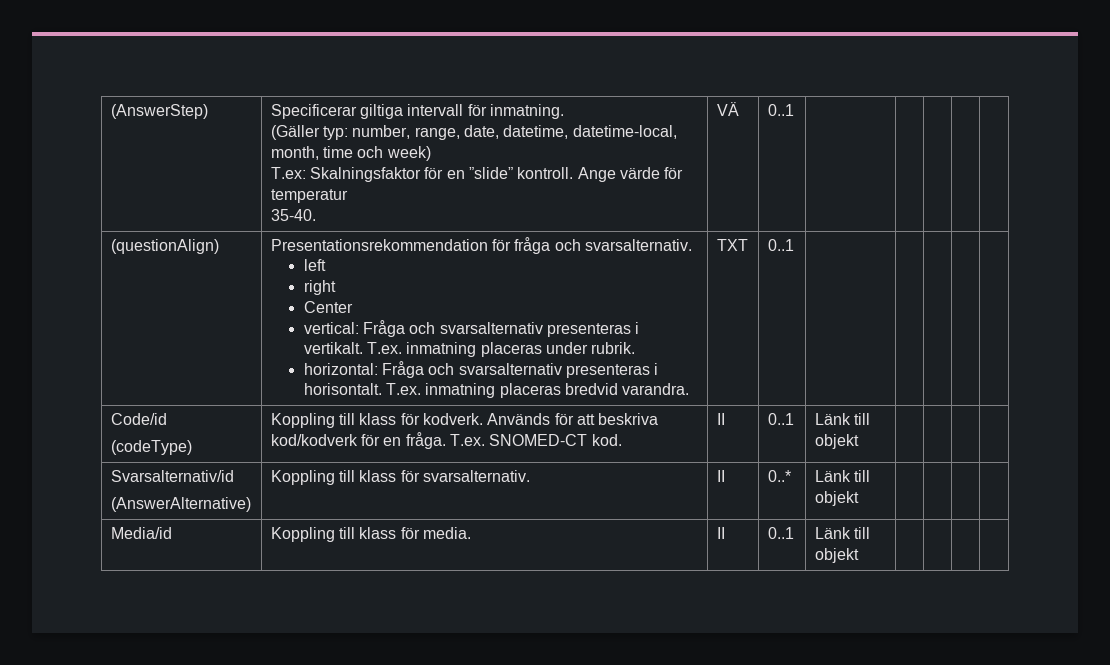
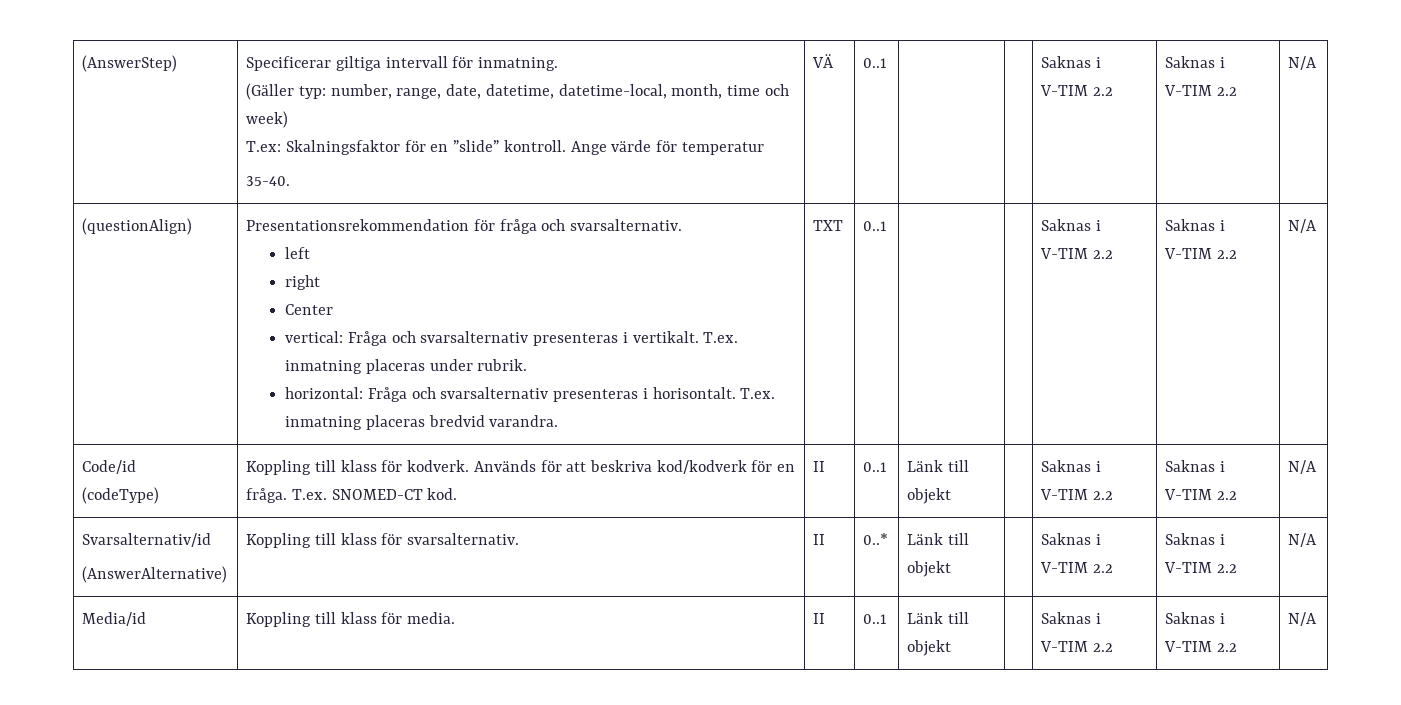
(794, 110) | | -> [1041,56,1101,68] [1040,85,1113,96] [1165,56,1225,68] [1164,85,1237,96] [1288,56,1318,70] Saknas i V-TIM 2.2 | Saknas i V-TIM 2.2 | N/A
(794, 245) | | -> [1041,219,1101,231] [1040,248,1113,259] [1165,219,1225,231] [1164,248,1237,259] [1288,219,1318,233] Saknas i V-TIM 2.2 | Saknas i V-TIM 2.2 | N/A
(859, 441) | | -> [1041,460,1101,472] [1040,489,1113,500] [1165,460,1225,472] [1164,489,1237,500] [1288,460,1318,474] Saknas i V-TIM 2.2 | Saknas i V-TIM 2.2 | N/A
(859, 498) | | -> [1041,533,1101,545] [1040,562,1113,573] [1165,533,1225,545] [1164,562,1237,573] [1288,533,1318,547] Saknas i V-TIM 2.2 | Saknas i V-TIM 2.2 | N/A
(859, 555) | | -> [1041,612,1101,624] [1040,641,1113,652] [1165,612,1225,624] [1164,641,1237,652] [1288,612,1318,626] Saknas i V-TIM 2.2 | Saknas i V-TIM 2.2 | N/A

